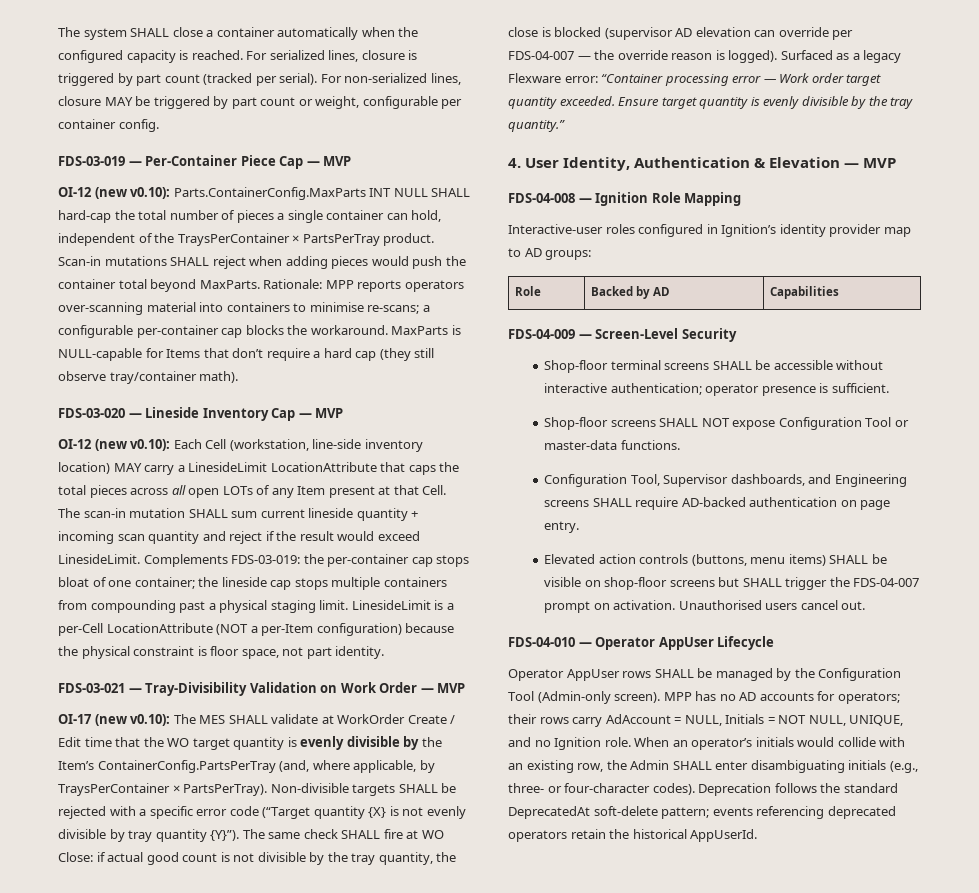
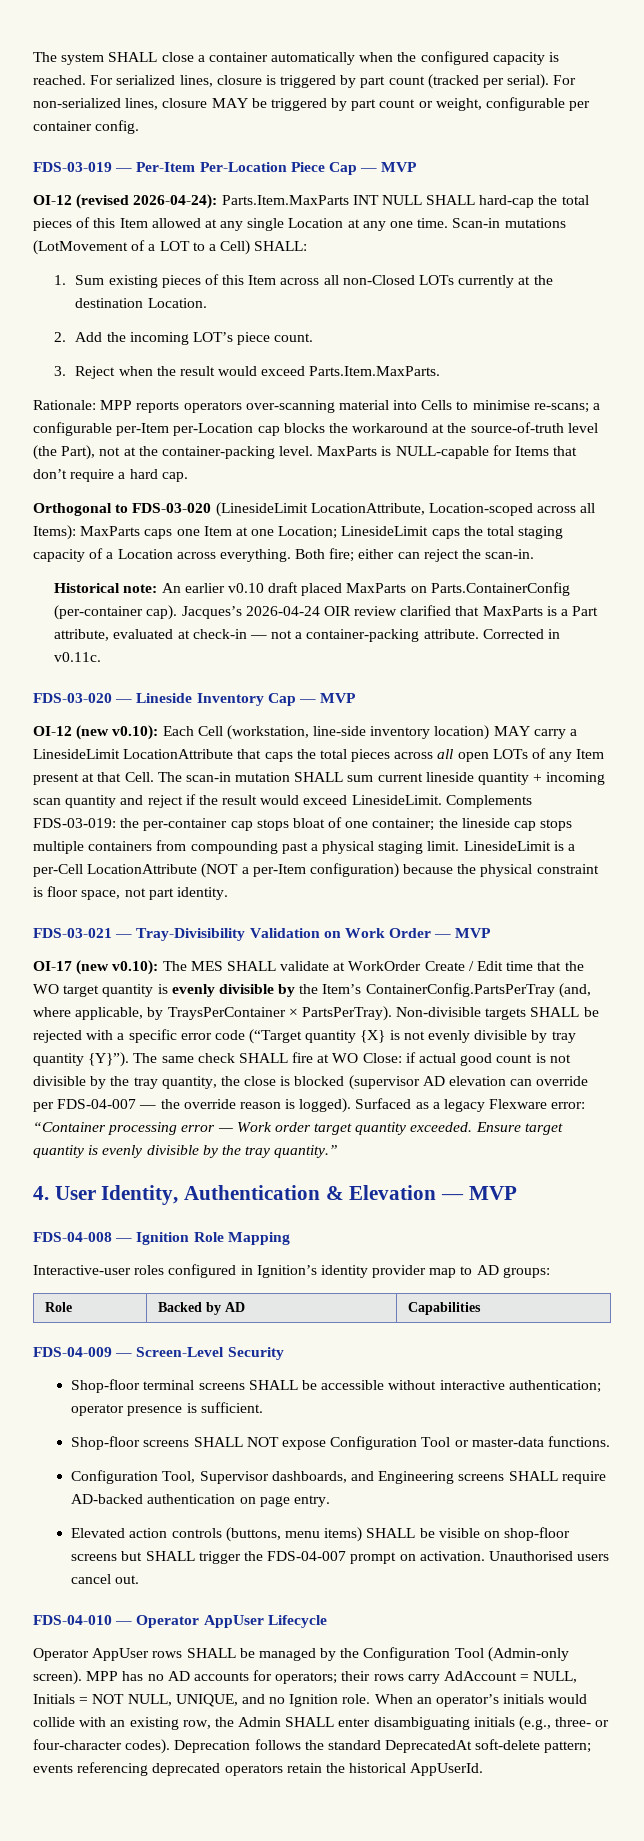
[145,155,238,166] Per-Container -> [136,162,287,172] Per-Item Per-Location
[94,187,366,200] (new v0.10): Parts.ContainerConfig.MaxParts -> [76,194,349,209] (revised 2026-04-24): Parts.Item.MaxParts
[169,210,442,223] [58,233,435,246] [58,256,466,269] [58,279,260,292] number of pieces a single container can hold, independent of the TraysPerContainer × PartsPerTray product. Scan-in mutations SHALL reject when adding pieces would push the container total beyond MaxParts. -> [33,217,566,231] [33,240,308,255] [54,274,553,288] [75,298,207,308] [54,332,314,345] [54,366,441,379] pieces of this Item allowed at any single Location at any one time. Scan-in mutations (LotMovement of a LOT to a Cell) SHALL: // 1. Sum existing pieces of this Item across all non-Closed LOTs currently at the destination Location. // 2. Add the incoming LOT’s piece count. // 3. Reject when the result would exceed Parts.Item.MaxParts. //
[226,302,290,312] containers -> [421,400,453,410] Cells
[136,325,219,338] per-container -> [116,423,254,436] per-Item per-Location
[310,325,388,335] workaround. -> [352,422,598,433] [33,445,314,460] workaround at the source-of-truth level (the Part), not at the container-packing level.
[355,348,435,361] [58,371,239,384] cap (they still observe tray/container math). -> [161,472,188,482] [33,502,596,517] [33,525,564,540] [33,548,535,562] [54,582,570,596] [54,605,599,620] [54,629,561,642] [54,652,102,662] cap. // Orthogonal to FDS-03-020 (LinesideLimit LocationAttribute, Location-scoped across all Items): MaxParts caps one Item at one Location; LinesideLimit caps the total staging capacity of a Location across everything. Both fire; either can reject the scan-in. // Historical note: An earlier v0.10 draft placed MaxParts on Parts.ContainerConfig (per-container cap). Jacques’s 2026-04-24 OIR review clarified that MaxParts is a Part attribute, evaluated at check-in — not a container-packing attribute. Corrected in v0.11c.

